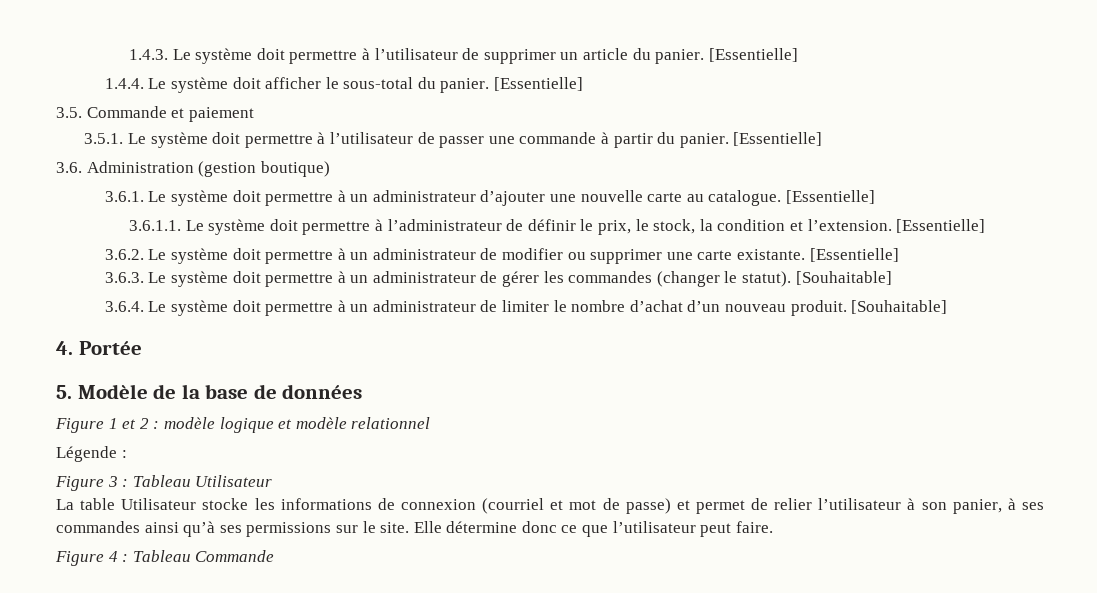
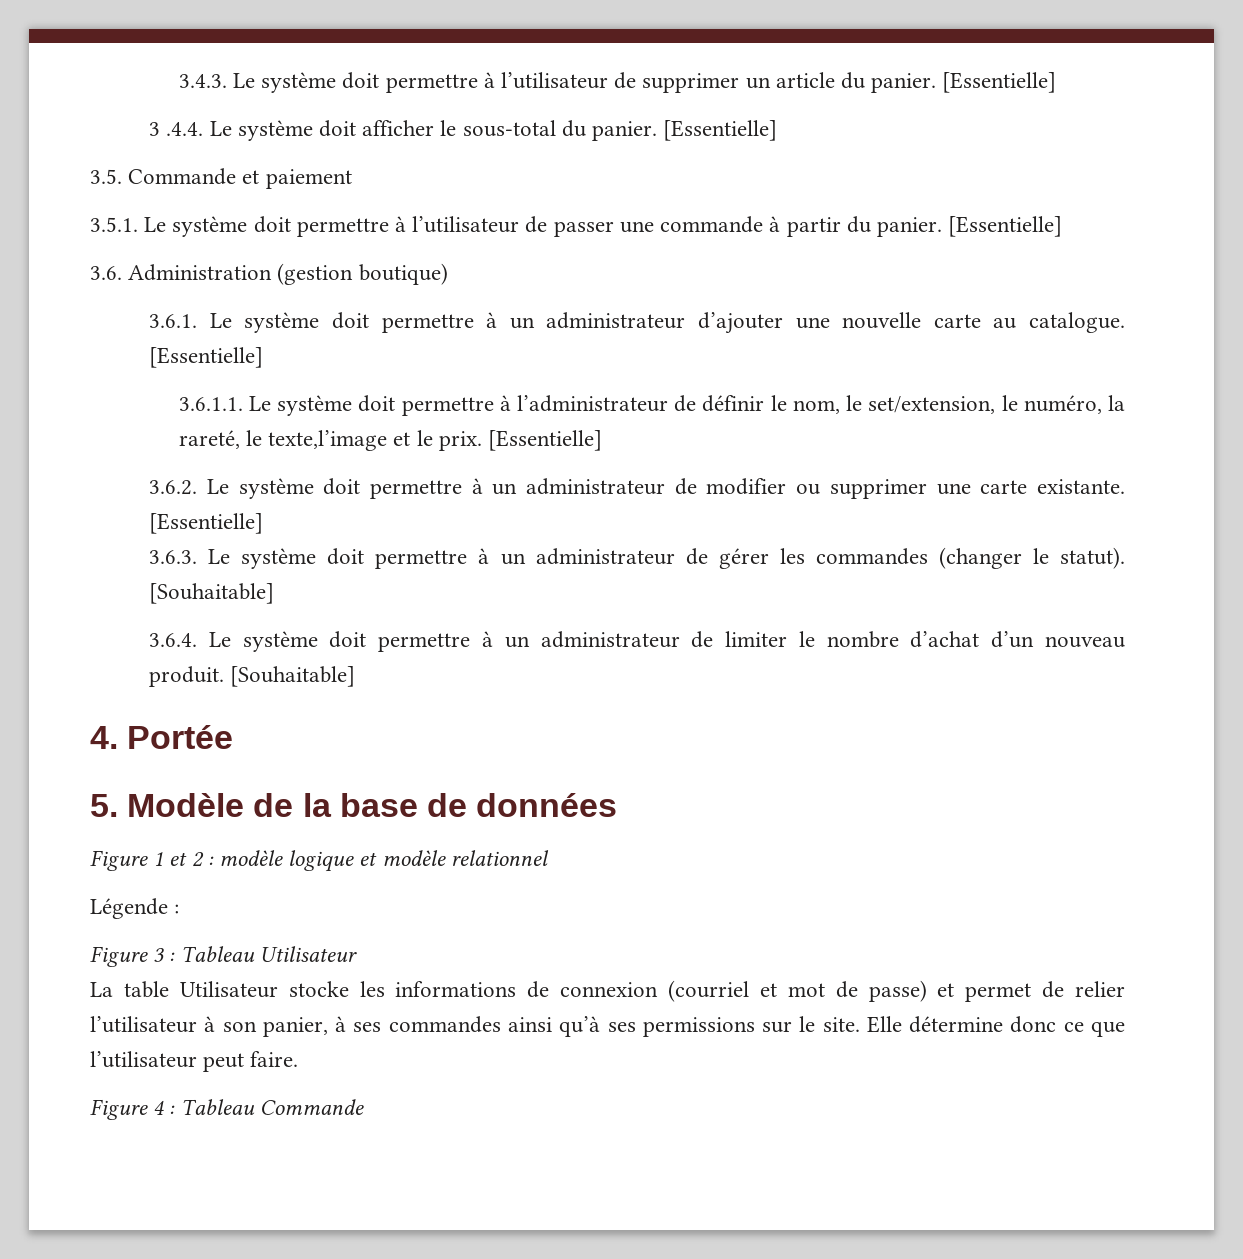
[129,49,169,60] 1.4.3. -> [178,74,227,88] 3.4.3.
[104,78,144,89] 1.4.4. -> [149,122,204,136] 3 .4.4.
[598,219,892,235] prix, le stock, la condition et l’extension. -> [792,395,1125,414] [178,430,482,451] nom, le set/extension, le numéro, la rareté, le texte,l’image et le prix.

